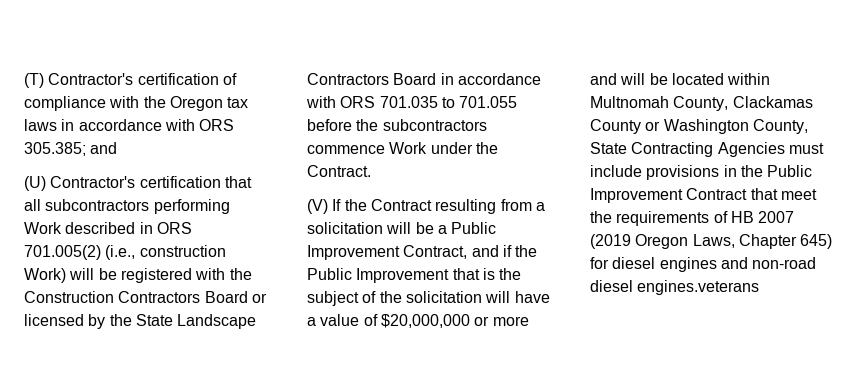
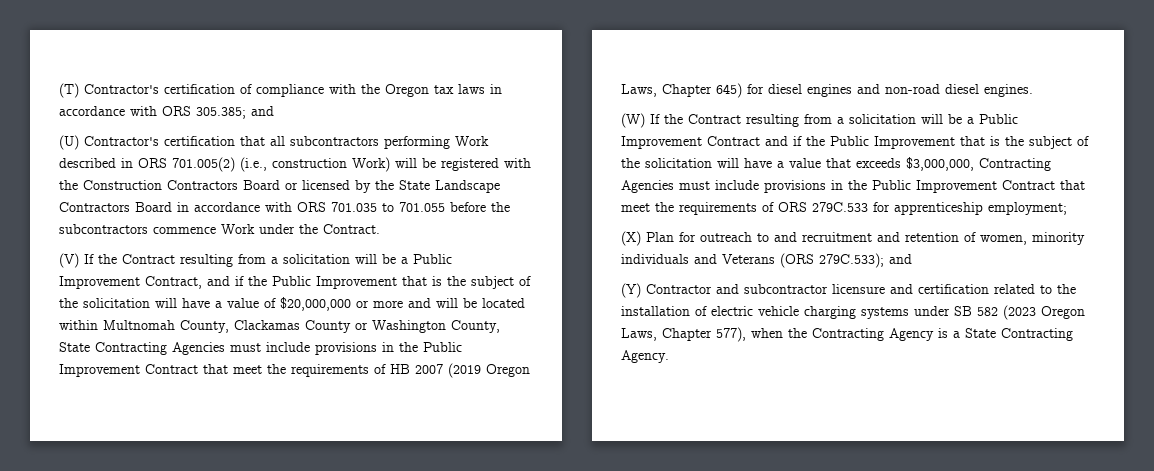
[637,280,760,295] engines.veterans -> [984,84,1033,97] [621,113,1018,128] [621,136,1089,149] [621,157,1051,171] [621,180,1085,193] [621,202,1067,215] [621,231,1085,246] [621,253,912,268] [621,283,1076,298] [621,305,1085,320] [621,327,1073,342] [621,350,669,363] engines. // (W) If the Contract resulting from a solicitation will be a Public Improvement Contract and if the Public Improvement that is the subject of the solicitation will have a value that exceeds $3,000,000, Contracting Agencies must include provisions in the Public Improvement Contract that meet the requirements of ORS 279C.533 for apprenticeship employment; // (X) Plan for outreach to and recruitment and retention of women, minority individuals and Veterans (ORS 279C.533); and // (Y) Contractor and subcontractor licensure and certification related to the installation of electric vehicle charging systems under SB 582 (2023 Oregon Laws, Chapter 577), when the Contracting Agency is a State Contracting Agency.

